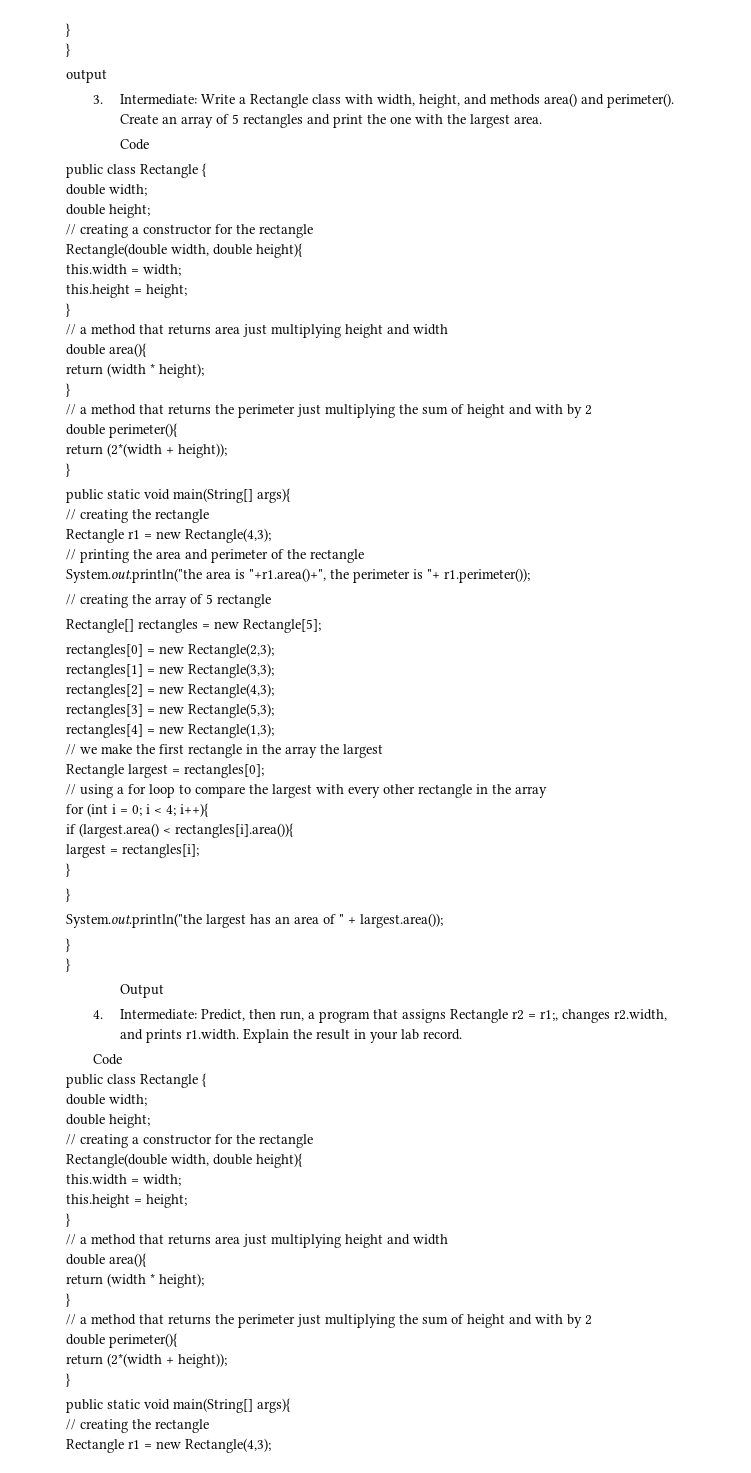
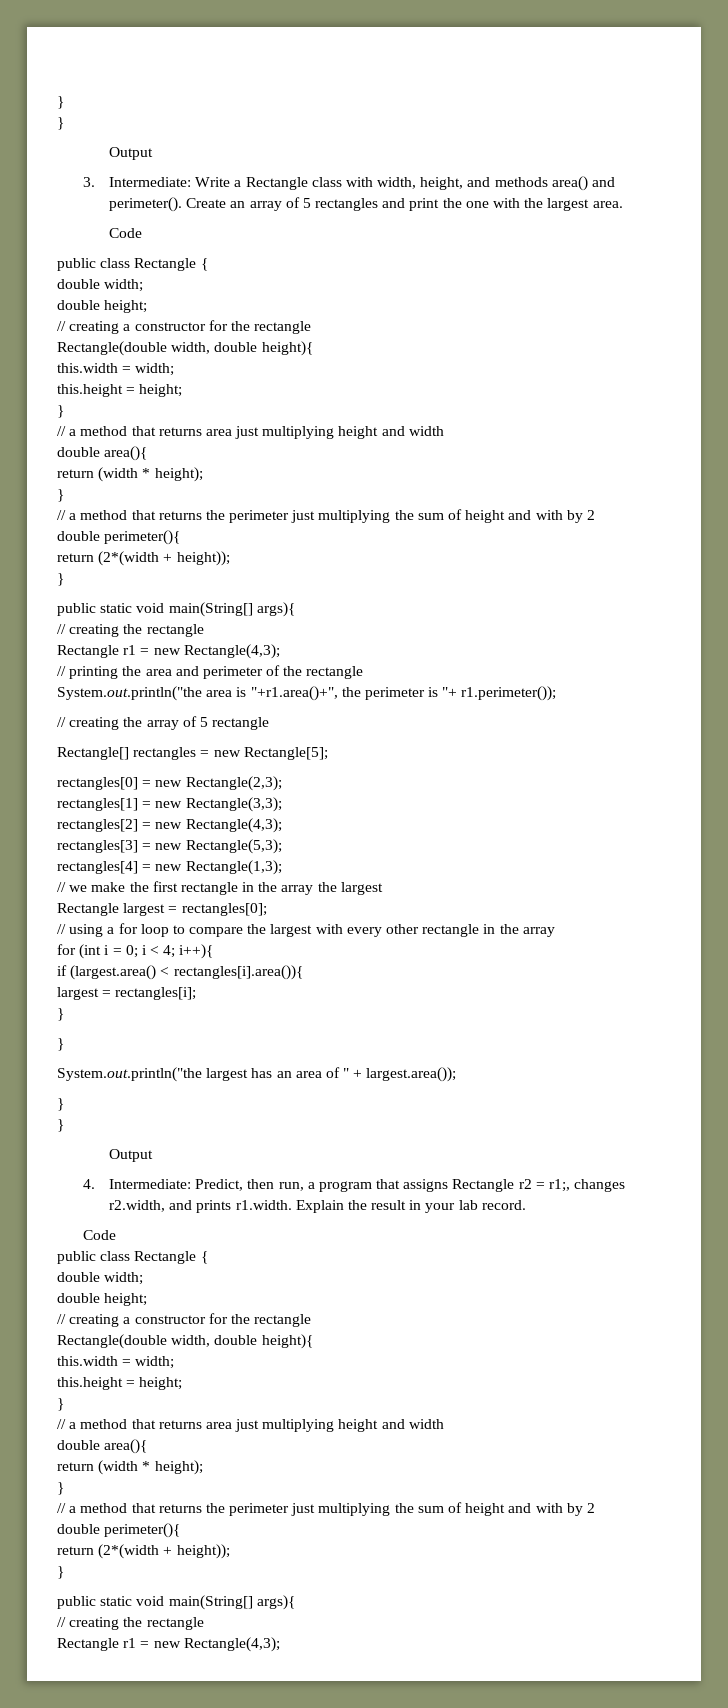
[66,23,70,37] [66,43,70,57] [66,69,107,83] } // } // output -> [57,96,64,109] [57,117,64,130] [109,147,154,160] } // } // Output

